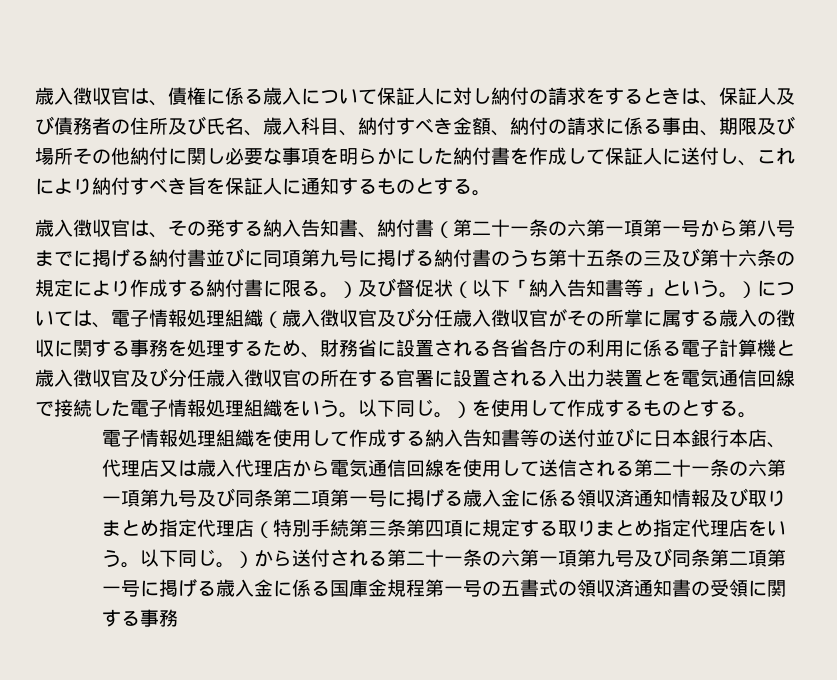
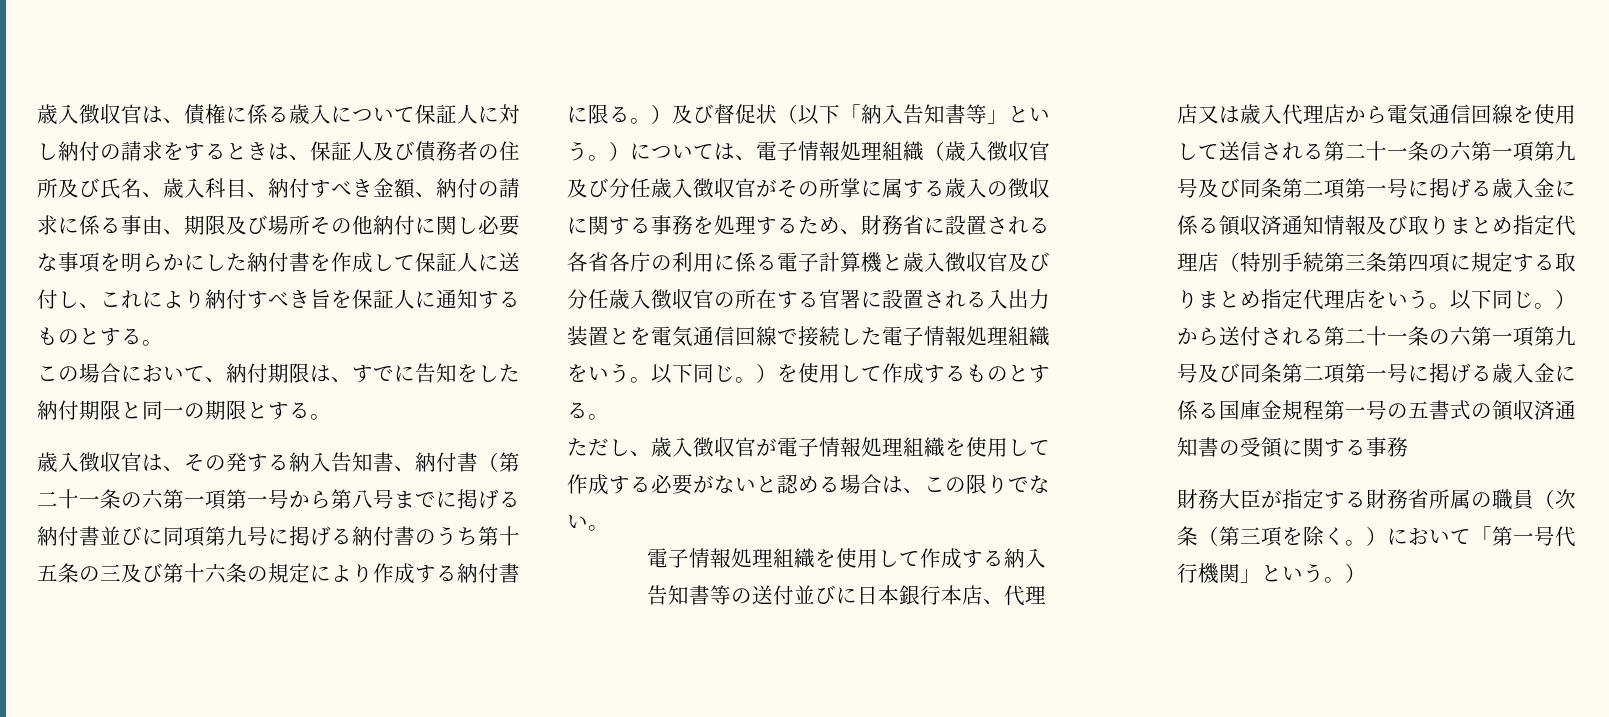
(491, 193) none -> [37,363,520,383] [37,400,331,420] // この場合において、納付期限は、すでに告知をした納付期限と同一の期限とする。
(757, 415) none -> [567,437,1050,458] [567,474,1050,495] [567,514,609,531] // ただし、歳入徴収官が電子情報処理組織を使用して作成する必要がないと認める場合は、この限りでない。
(178, 618) none -> [1177,489,1577,510] [1177,526,1577,547] [1177,563,1367,584] // 財務大臣が指定する財務省所属の職員（次条（第三項を除く。）において「第一号代行機関」という。）

